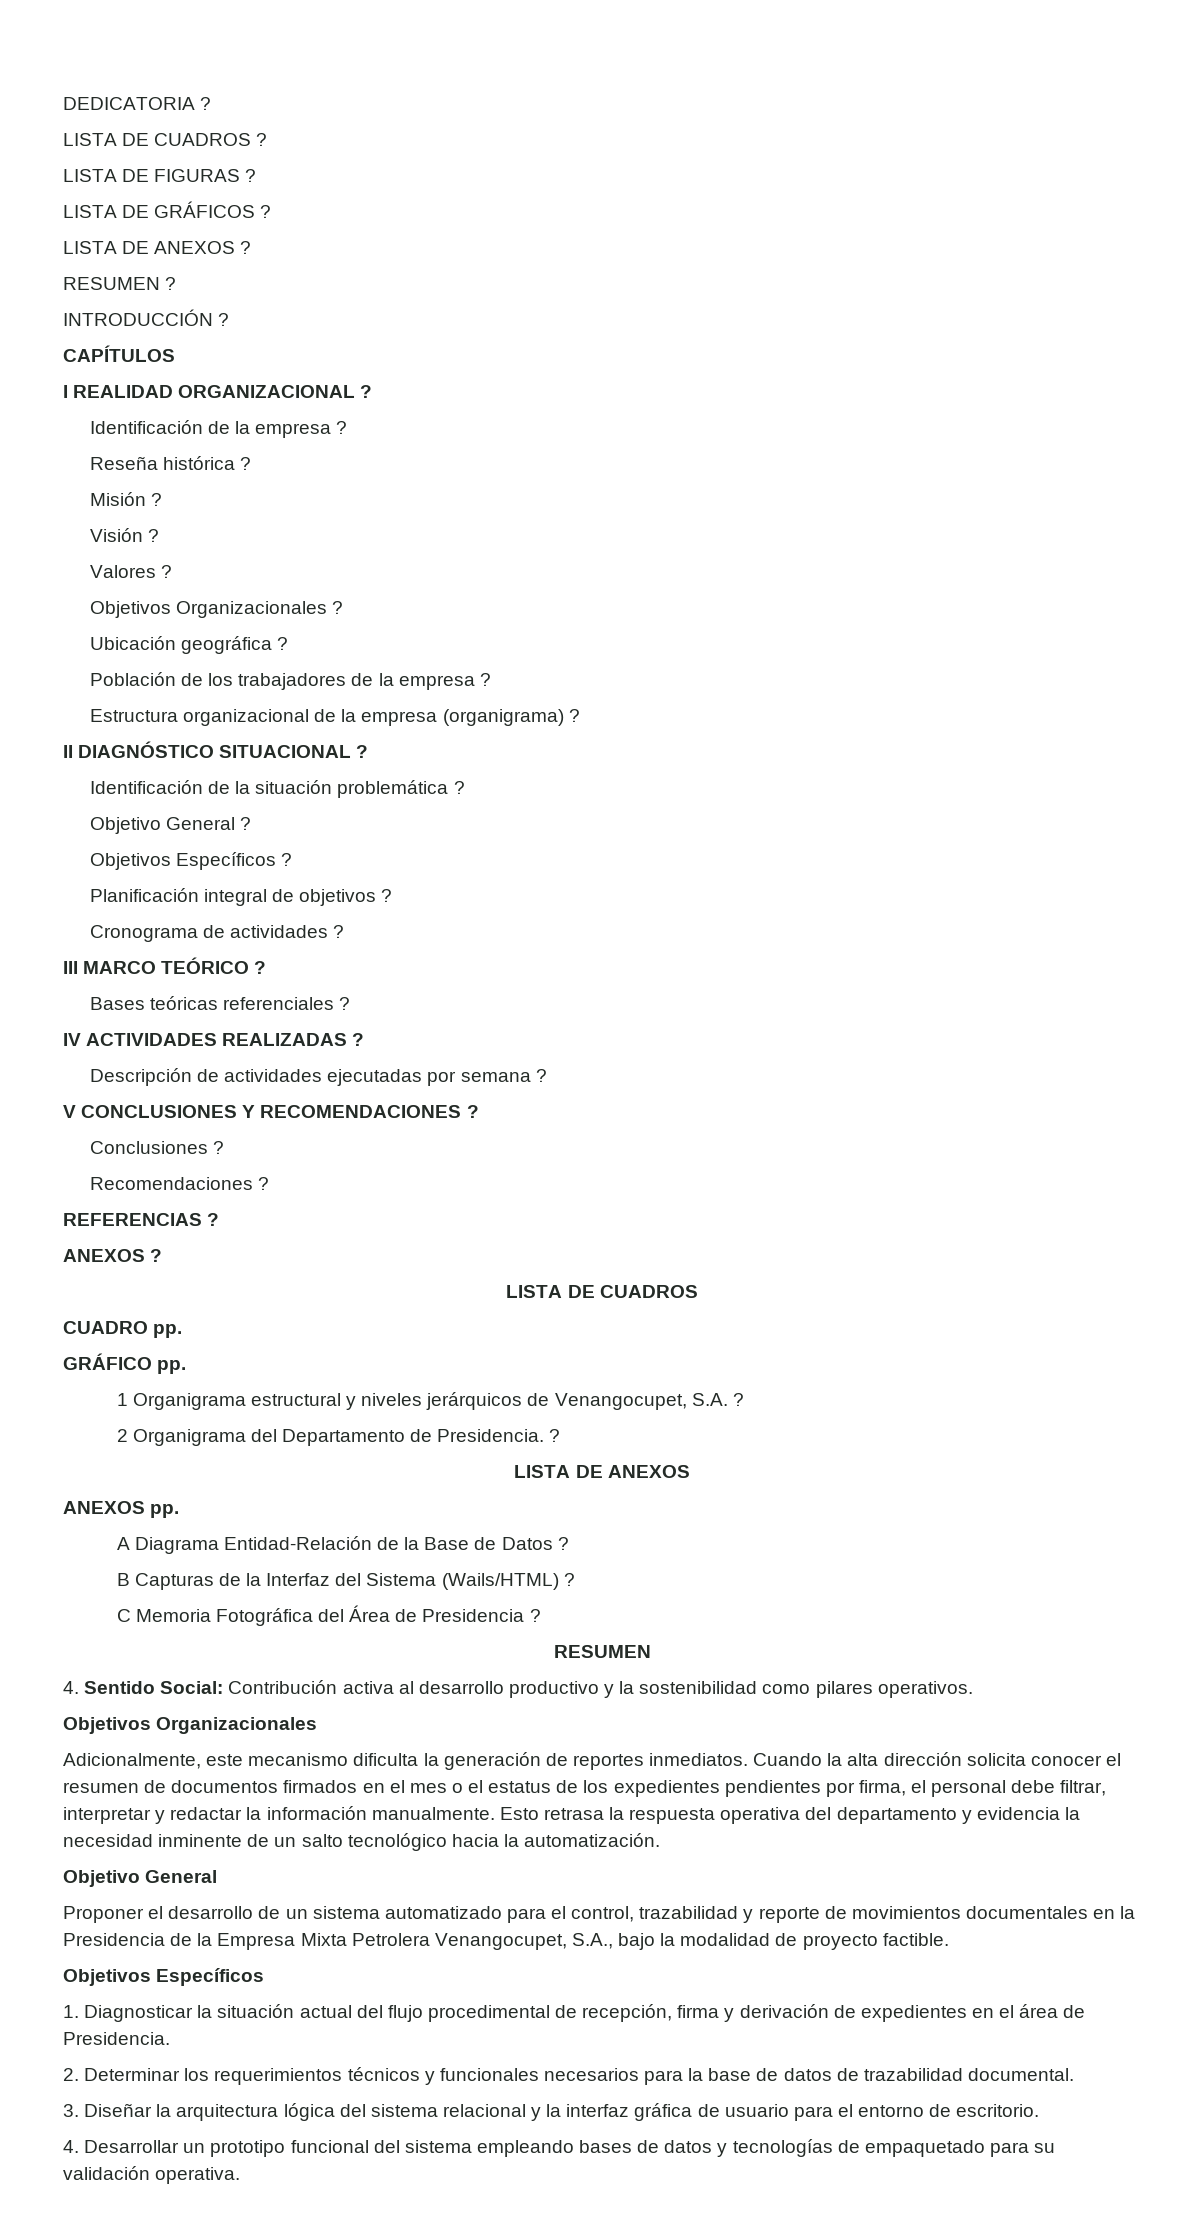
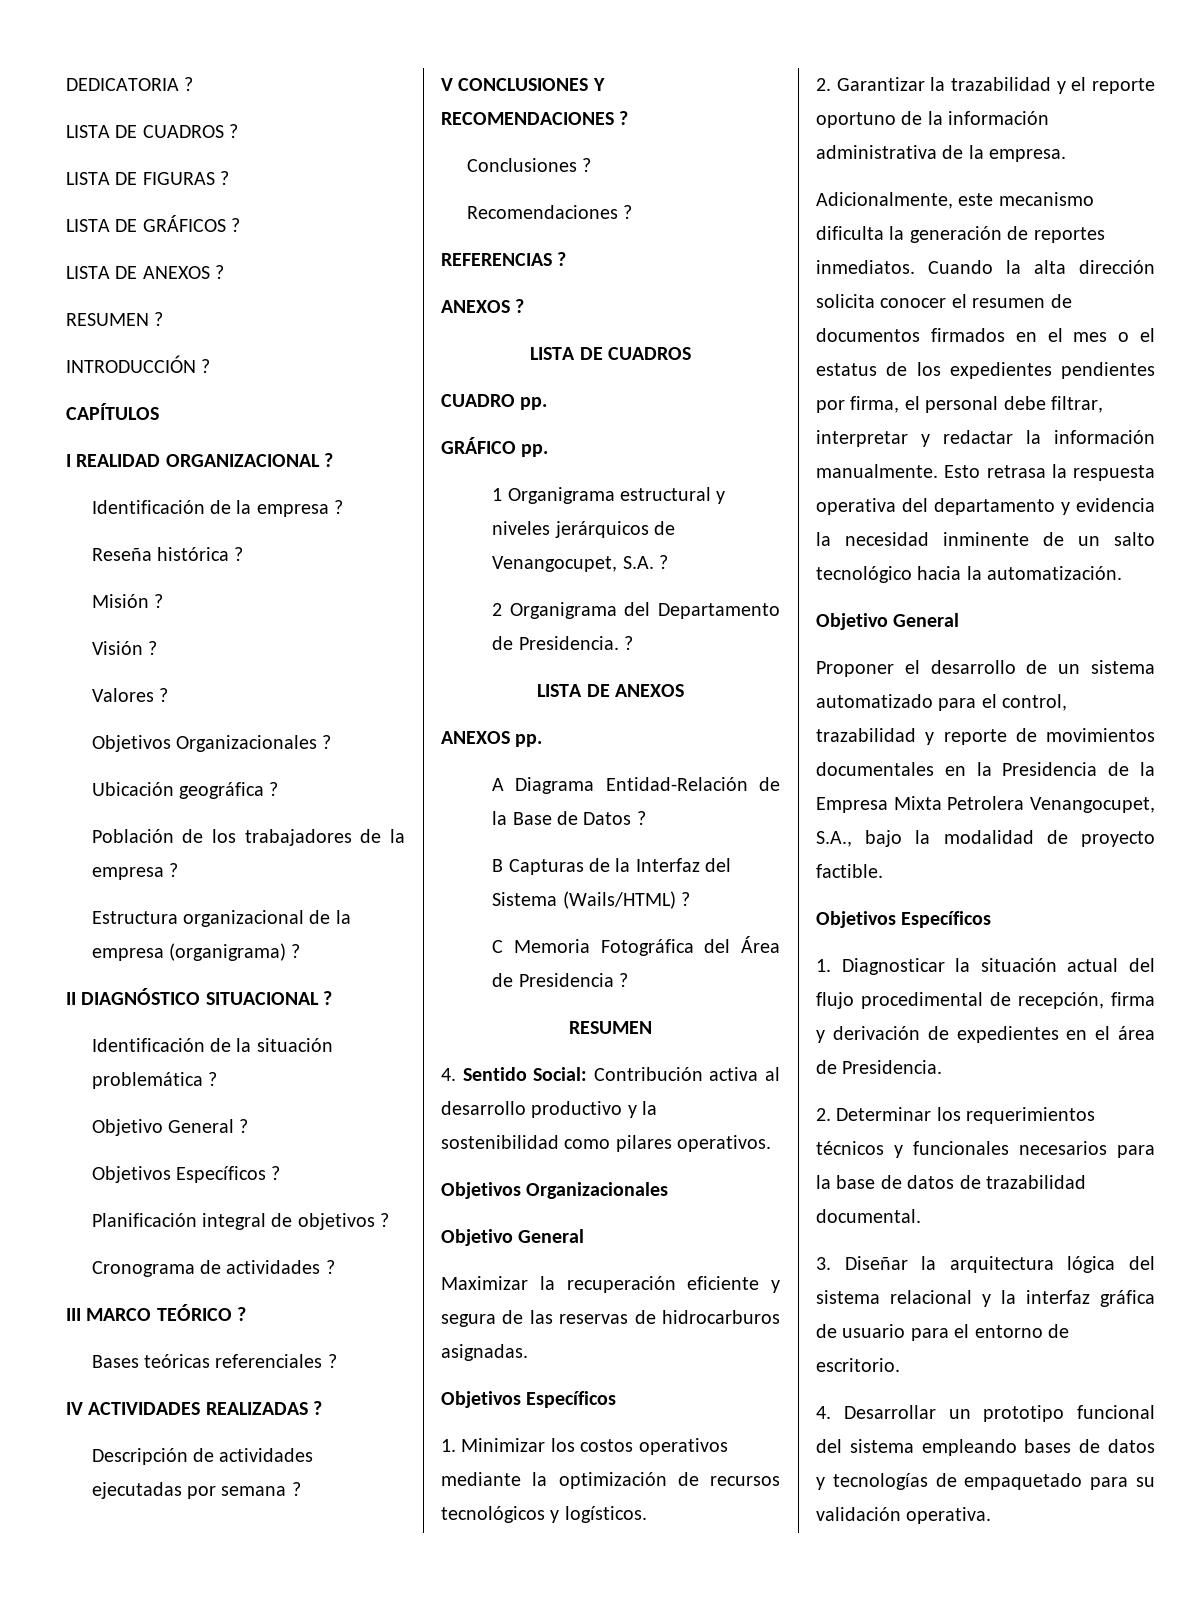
(318, 1725) none -> [441,1229,585,1246] [441,1276,780,1293] [441,1310,780,1327] [441,1344,528,1361] [441,1391,617,1408] [441,1438,728,1455] [441,1472,780,1489] [441,1506,647,1523] [816,77,1155,94] [816,111,1050,128] [816,145,1067,162] // Objetivo General // Maximizar la recuperación eficiente y segura de las reservas de hidrocarburos asignadas. // Objetivos Específicos // 1. Minimizar los costos operativos mediante la optimización de recursos tecnológicos y logísticos. // 2. Garantizar la trazabilidad y el reporte oportuno de la información administrativa de la empresa.

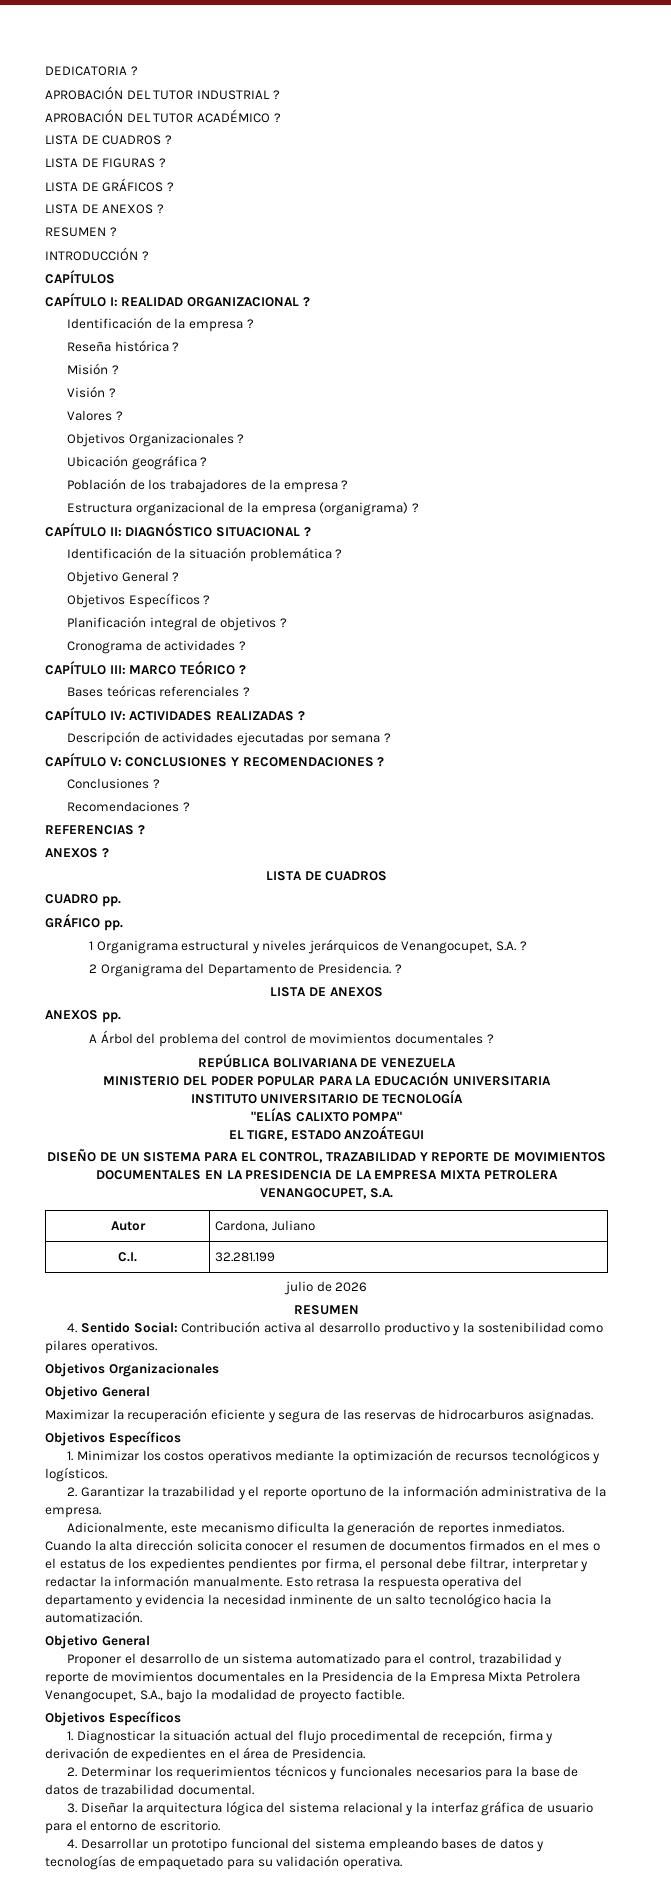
(194, 84) none -> [45,86,280,100] [45,109,281,123] // APROBACIÓN DEL TUTOR INDUSTRIAL ? // APROBACIÓN DEL TUTOR ACADÉMICO ?
[66,454,71,467] I -> [45,293,118,307] CAPÍTULO I:
[66,992,76,1005] II -> [45,523,122,537] CAPÍTULO II:
[66,1308,81,1321] III -> [45,661,126,675] CAPÍTULO III:
[66,1402,83,1415] IV -> [45,707,126,721] CAPÍTULO IV:
[441,78,453,91] V -> [45,753,122,767] CAPÍTULO V:
[515,777,780,794] [492,811,646,825] [492,858,732,875] [492,891,690,909] [492,936,780,956] [492,973,628,987] Diagrama Entidad-Relación de la Base de Datos ? // B Capturas de la Interfaz del Sistema (Wails/HTML) ? // C Memoria Fotográfica del Área de Presidencia ? -> [100,1030,494,1047] [198,1054,456,1068] [103,1072,551,1086] [190,1090,464,1104] [250,1108,403,1122] [228,1126,425,1141] [47,1149,606,1163] [96,1170,558,1180] [260,1188,393,1199] [110,1221,146,1231] [215,1220,315,1232] [118,1252,137,1262] [215,1252,276,1262] [283,1281,368,1295] Árbol del problema del control de movimientos documentales ? // REPÚBLICA BOLIVARIANA DE VENEZUELA // MINISTERIO DEL PODER POPULAR PARA LA EDUCACIÓN UNIVERSITARIA // INSTITUTO UNIVERSITARIO DE TECNOLOGÍA // "ELÍAS CALIXTO POMPA" // EL TIGRE, ESTADO ANZOÁTEGUI // DISEÑO DE UN SISTEMA PARA EL CONTROL, TRAZABILIDAD Y REPORTE DE MOVIMIENTOS DOCUMENTALES EN LA PRESIDENCIA DE LA EMPRESA MIXTA PETROLERA VENANGOCUPET, S.A. // Autor | Cardona, Juliano // C.I. | 32.281.199 // julio de 2026

